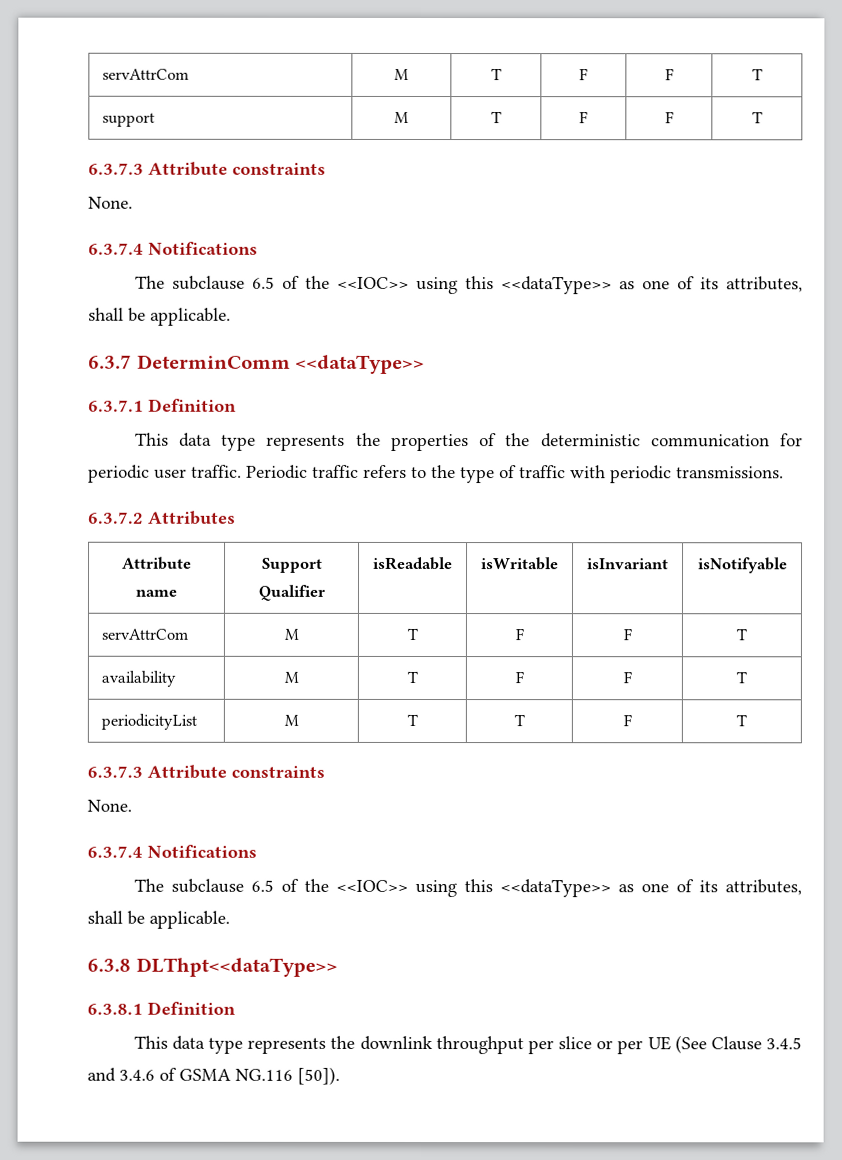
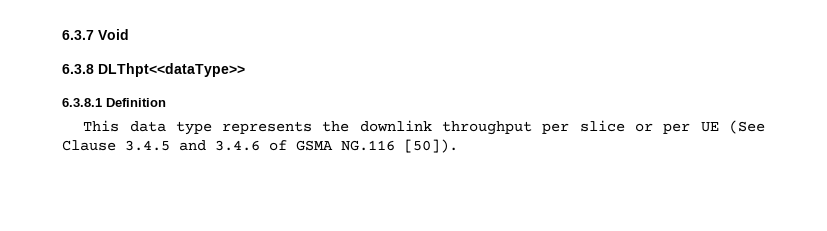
[102,68,190,80] [394,68,409,80] [490,68,502,81] [579,68,588,81] [664,68,674,81] [751,68,763,81] [102,112,156,127] [394,111,409,123] [490,111,502,124] [579,111,588,124] [664,111,674,124] [751,111,763,124] [88,161,326,176] [88,196,133,209] [88,241,258,255] [134,275,803,295] [88,307,231,326] [88,354,426,375] [88,398,237,412] [134,432,804,452] [88,464,784,484] [88,510,236,525] [122,556,192,570] [135,589,177,597] [261,557,323,573] [257,584,325,601] [373,556,453,571] [481,557,559,571] [587,558,669,570] [697,557,788,574] [101,628,189,640] [283,628,299,640] [406,627,418,640] [514,628,524,641] [622,628,632,641] [736,628,747,641] [101,670,177,687] [283,671,299,683] [406,670,418,683] [514,671,524,684] [622,671,632,684] [736,671,747,684] [101,713,198,730] [283,714,299,726] [406,713,418,726] [513,714,525,727] [622,714,632,727] [736,714,747,727] [87,764,325,779] [87,799,132,812] [87,844,257,858] [133,878,802,898] [87,910,230,929] servAttrCom | M | T | F | F | T // support | M | T | F | F | T // 6.3.7.3 Attribute constraints // None. // 6.3.7.4 Notifications // The subclause 6.5 of the <<IOC>> using this <<dataType>> as one of its attributes, shall be applicable. // 6.3.7 DeterminComm <<dataType>> // 6.3.7.1 Definition // This data type represents the properties of the deterministic communication for periodic user traffic. Periodic traffic refers to the type of traffic with periodic transmissions. // 6.3.7.2 Attributes // Attribute name | Support Qualifier | isReadable | isWritable | isInvariant | isNotifyable // servAttrCom | M | T | F | F | T // availability | M | T | F | F | T // periodicityList | M | T | T | F | T // 6.3.7.3 Attribute constraints // None. // 6.3.7.4 Notifications // The subclause 6.5 of the <<IOC>> using this <<dataType>> as one of its attributes, shall be applicable. -> [62,29,129,40] 6.3.7 Void

